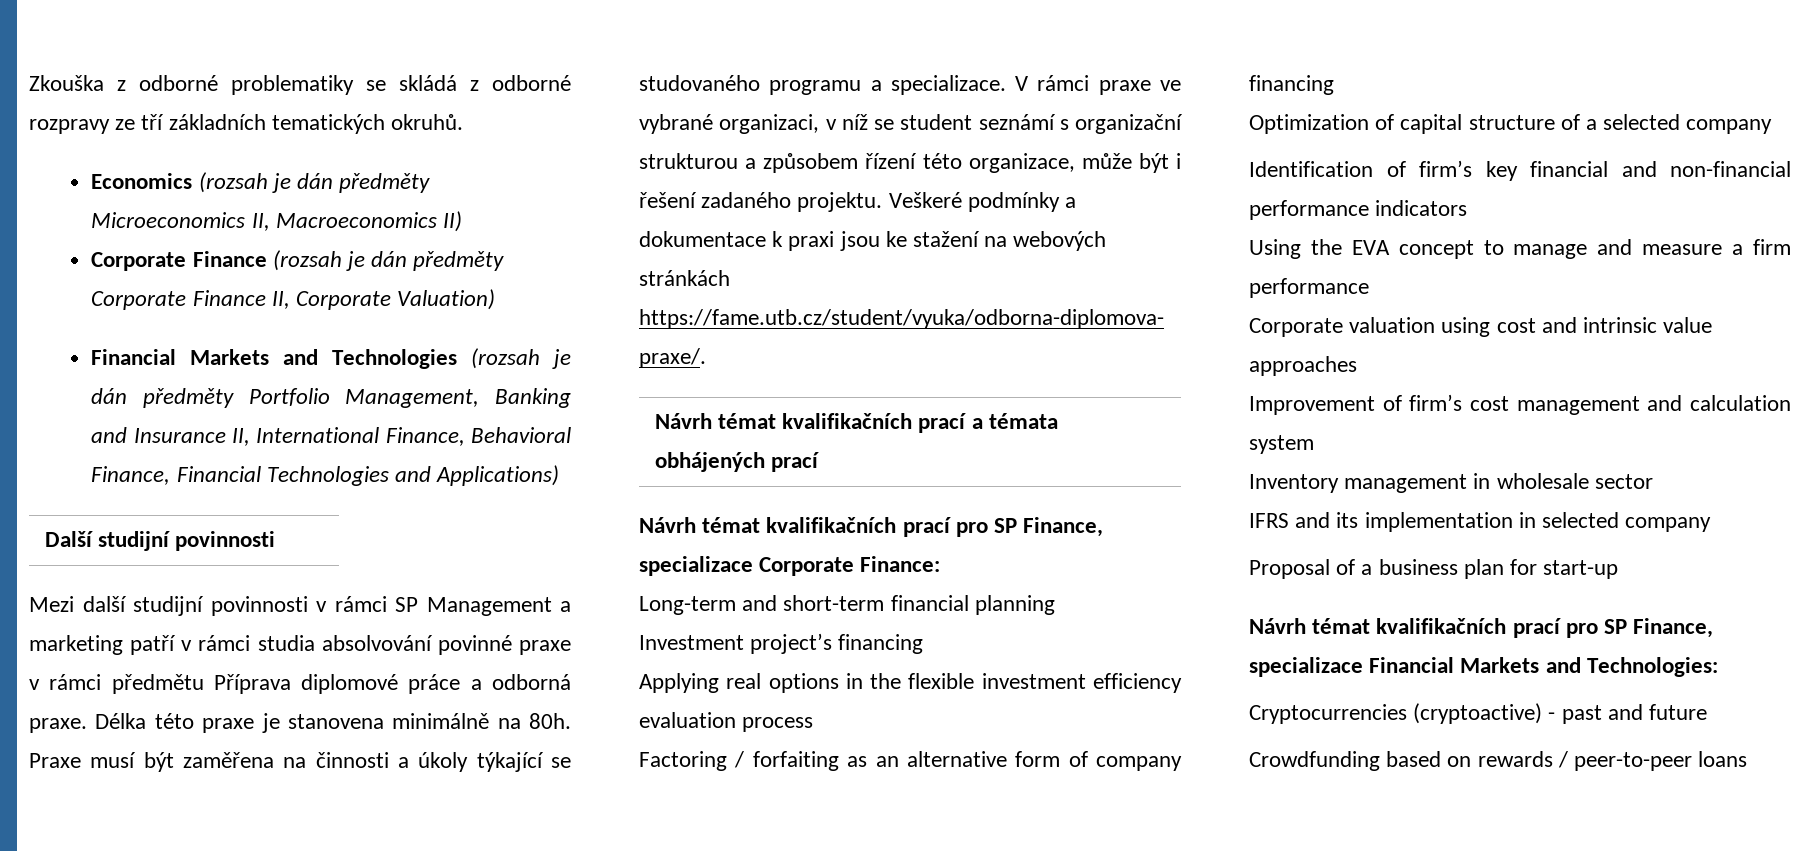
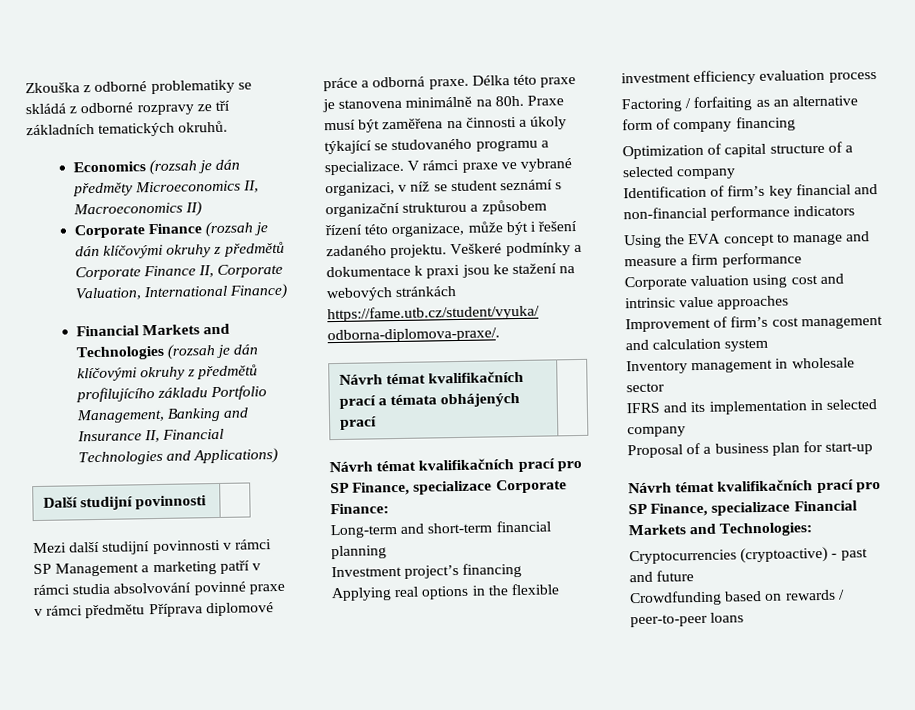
[413,251,505,271] předměty -> [103,241,285,259] klíčovými okruhy z předmětů
[397,289,496,310] Valuation) -> [74,283,289,301] Valuation, International Finance)
[142,388,234,408] předměty -> [76,364,259,382] [75,387,209,403] klíčovými okruhy z předmětů profilujícího základu
[256,427,571,446] [91,466,171,485] International Finance, Behavioral Finance, -> (161, 436) none

